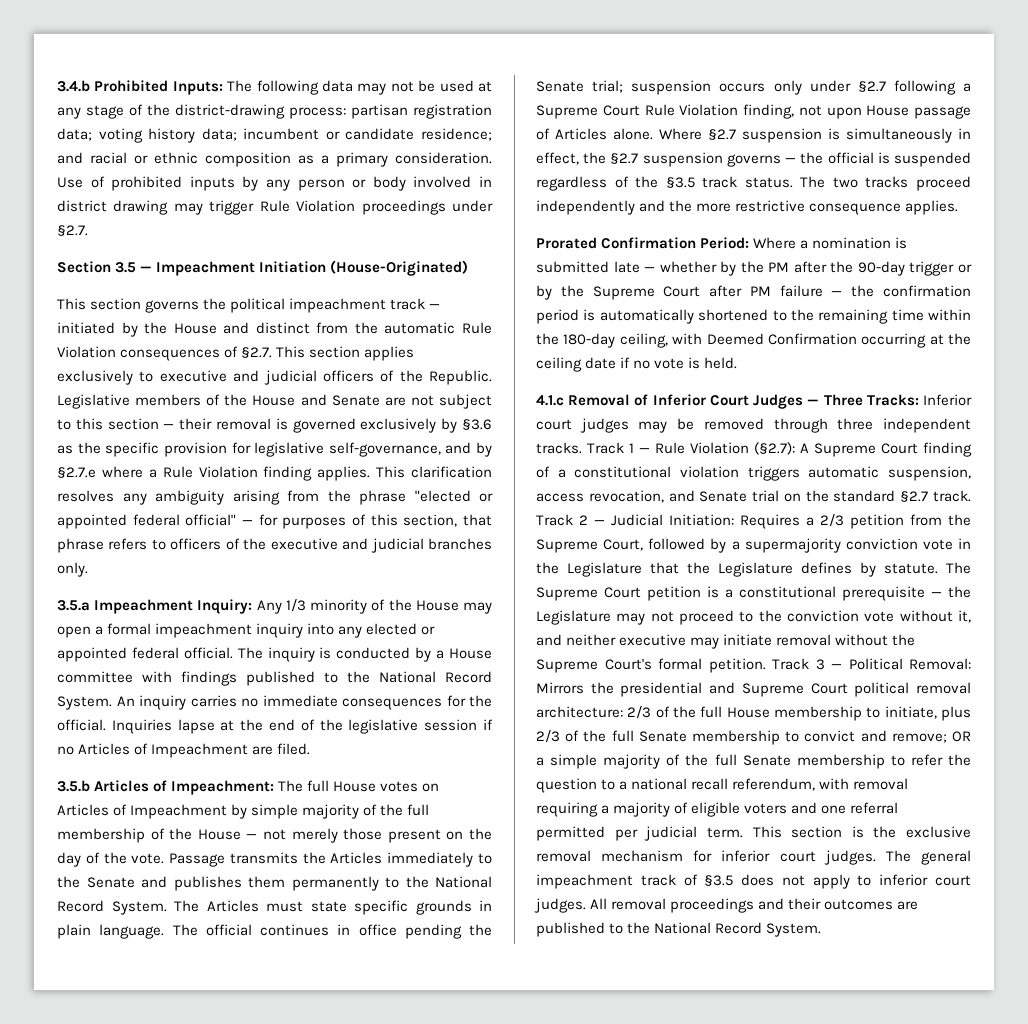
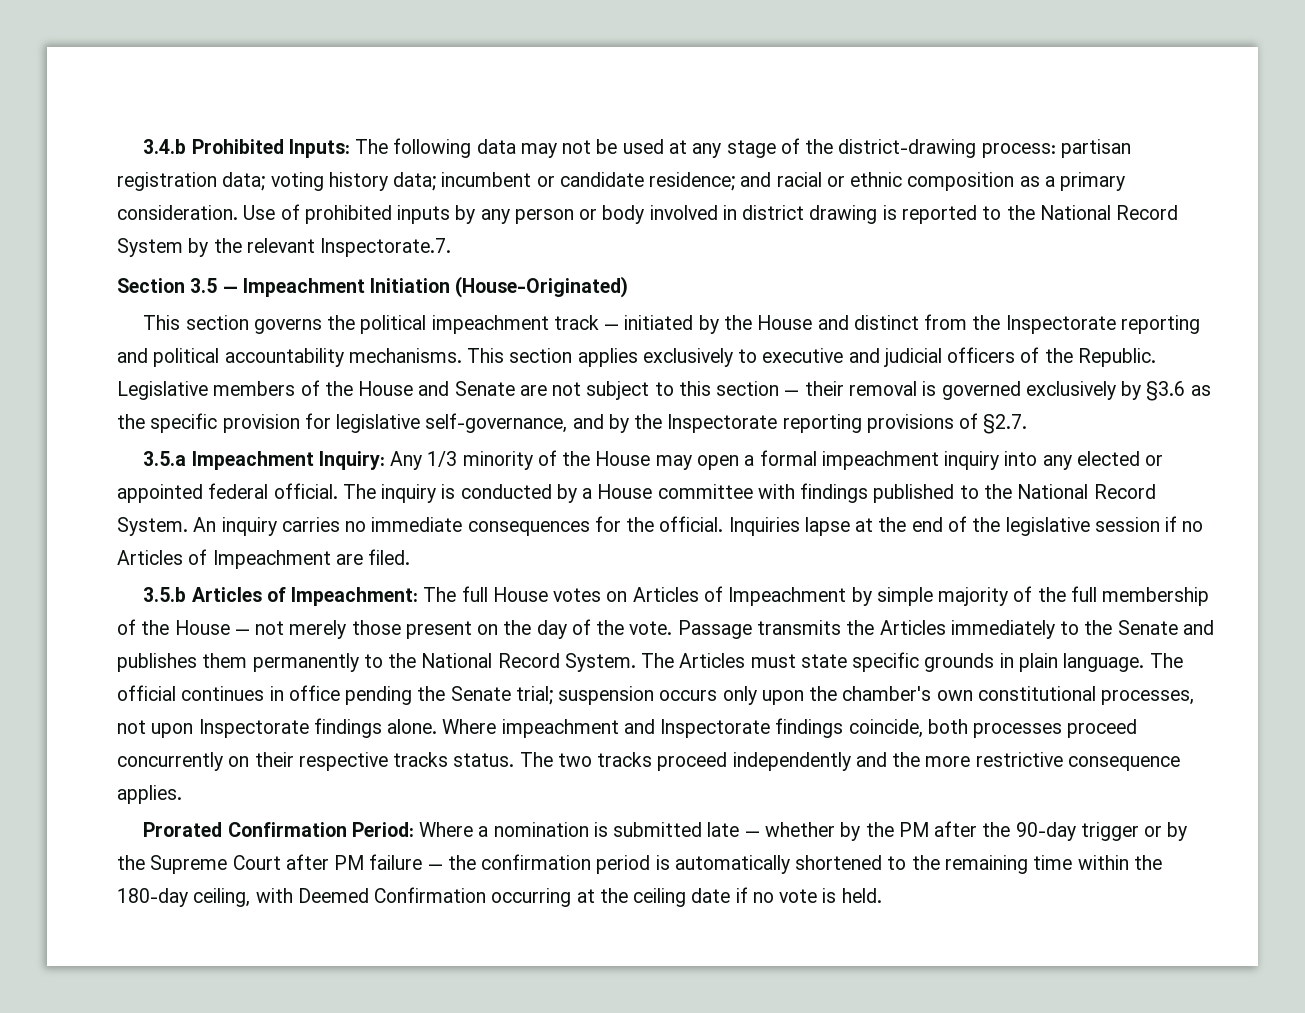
[173,200,494,215] [57,225,88,236] may trigger Rule Violation proceedings under §2.7. -> [882,205,1179,224] [117,238,452,257] is reported to the National Record System by the relevant Inspectorate.7.
[384,322,492,334] [57,346,273,361] automatic Rule Violation consequences of §2.7. -> [1005,315,1200,334] [117,348,462,367] Inspectorate reporting and political accountability mechanisms.
[57,466,492,481] [57,490,493,505] [57,514,493,529] [57,538,493,553] [57,562,88,577] §2.7.e where a Rule Violation finding applies. This clarification resolves any ambiguity arising from the phrase "elected or appointed federal official" — for purposes of this section, that phrase refers to officers of the executive and judicial branches only. -> [634,413,1028,434] the Inspectorate reporting provisions of §2.7.
[809,80,971,95] [536,104,971,119] [536,128,971,143] [536,152,971,167] [536,176,738,191] under §2.7 following a Supreme Court Rule Violation finding, not upon House passage of Articles alone. Where §2.7 suspension is simultaneously in effect, the §2.7 suspension governs — the official is suspended regardless of the §3.5 track -> [761,686,1195,705] [117,718,1138,738] [117,752,449,771] upon the chamber's own constitutional processes, not upon Inspectorate findings alone. Where impeachment and Inspectorate findings coincide, both processes proceed concurrently on their respective tracks
[536,394,972,409] [536,418,971,433] [536,442,972,457] [536,466,971,481] [536,490,971,503] [536,514,971,529] [536,538,971,553] [536,562,971,577] [536,586,971,601] [536,610,971,625] [536,634,916,649] [536,658,971,673] [536,682,971,697] [536,706,971,721] [536,730,971,745] [536,754,971,769] [536,778,909,793] [536,802,899,817] [536,826,971,841] [536,850,971,865] [536,874,971,889] [534,898,919,913] [536,922,822,937] // 4.1.c Removal of Inferior Court Judges — Three Tracks: Inferior court judges may be removed through three independent tracks. Track 1 — Rule Violation (§2.7): A Supreme Court finding of a constitutional violation triggers automatic suspension, access revocation, and Senate trial on the standard §2.7 track. Track 2 — Judicial Initiation: Requires a 2/3 petition from the Supreme Court, followed by a supermajority conviction vote in the Legislature that the Legislature defines by statute. The Supreme Court petition is a constitutional prerequisite — the Legislature may not proceed to the conviction vote without it, and neither executive may initiate removal without the Supreme Court's formal petition. Track 3 — Political Removal: Mirrors the presidential and Supreme Court political removal architecture: 2/3 of the full House membership to initiate, plus 2/3 of the full Senate membership to convict and remove; OR a simple majority of the full Senate membership to refer the question to a national recall referendum, with removal requiring a majority of eligible voters and one referral permitted per judicial term. This section is the exclusive removal mechanism for inferior court judges. The general impeachment track of §3.5 does not apply to inferior court judges. All removal proceedings and their outcomes are published to the National Record System. -> (882, 895) none

